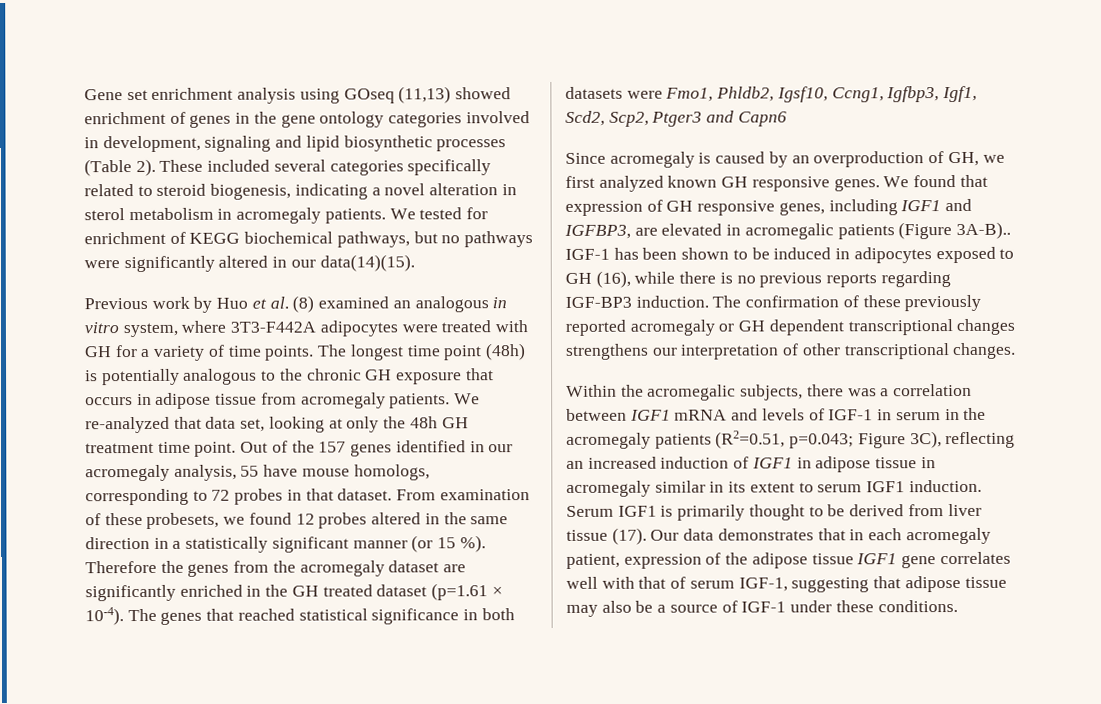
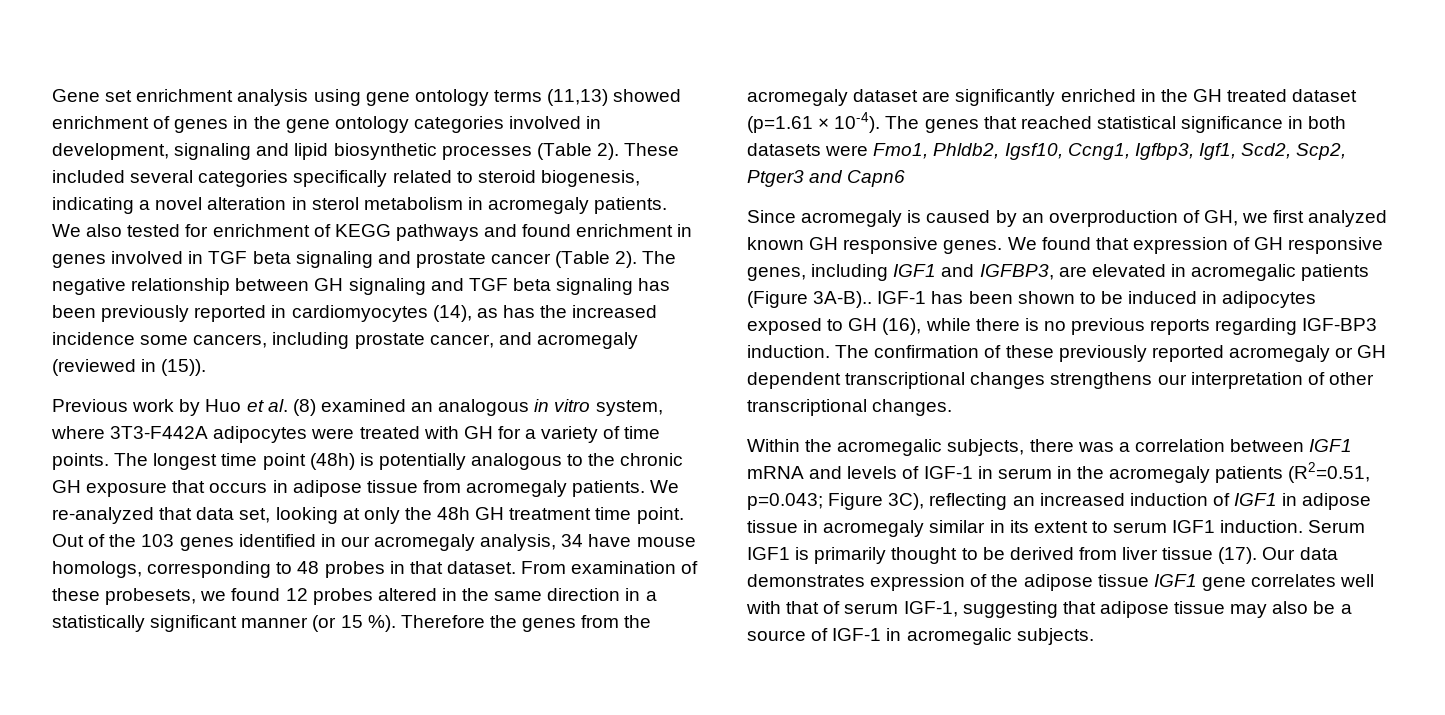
[343,88,395,104] GOseq -> [365,89,542,106] gene ontology terms
(416, 214) none -> [86,224,123,237] also
[244,231,534,248] [84,254,415,273] biochemical pathways, but no pathways were significantly altered in our data(14)(15). -> [395,224,693,241] [52,251,677,268] [52,278,671,295] [52,305,658,322] [52,332,638,349] [52,359,207,376] pathways and found enrichment in genes involved in TGF beta signaling and prostate cancer (Table 2). The negative relationship between GH signaling and TGF beta signaling has been previously reported in cardiomyocytes (14), as has the increased incidence some cancers, including prostate cancer, and acromegaly (reviewed in (15)).
[318,441,347,453] 157 -> [141,534,175,547] 103
[240,465,260,477] 55 -> [561,534,584,547] 34
[211,489,231,501] 72 -> [297,561,320,574] 48
[817,527,991,545] [566,553,620,569] that in each acromegaly patient, -> (865, 580) none
[790,600,958,613] under these conditions. -> [886,628,1094,645] in acromegalic subjects.

